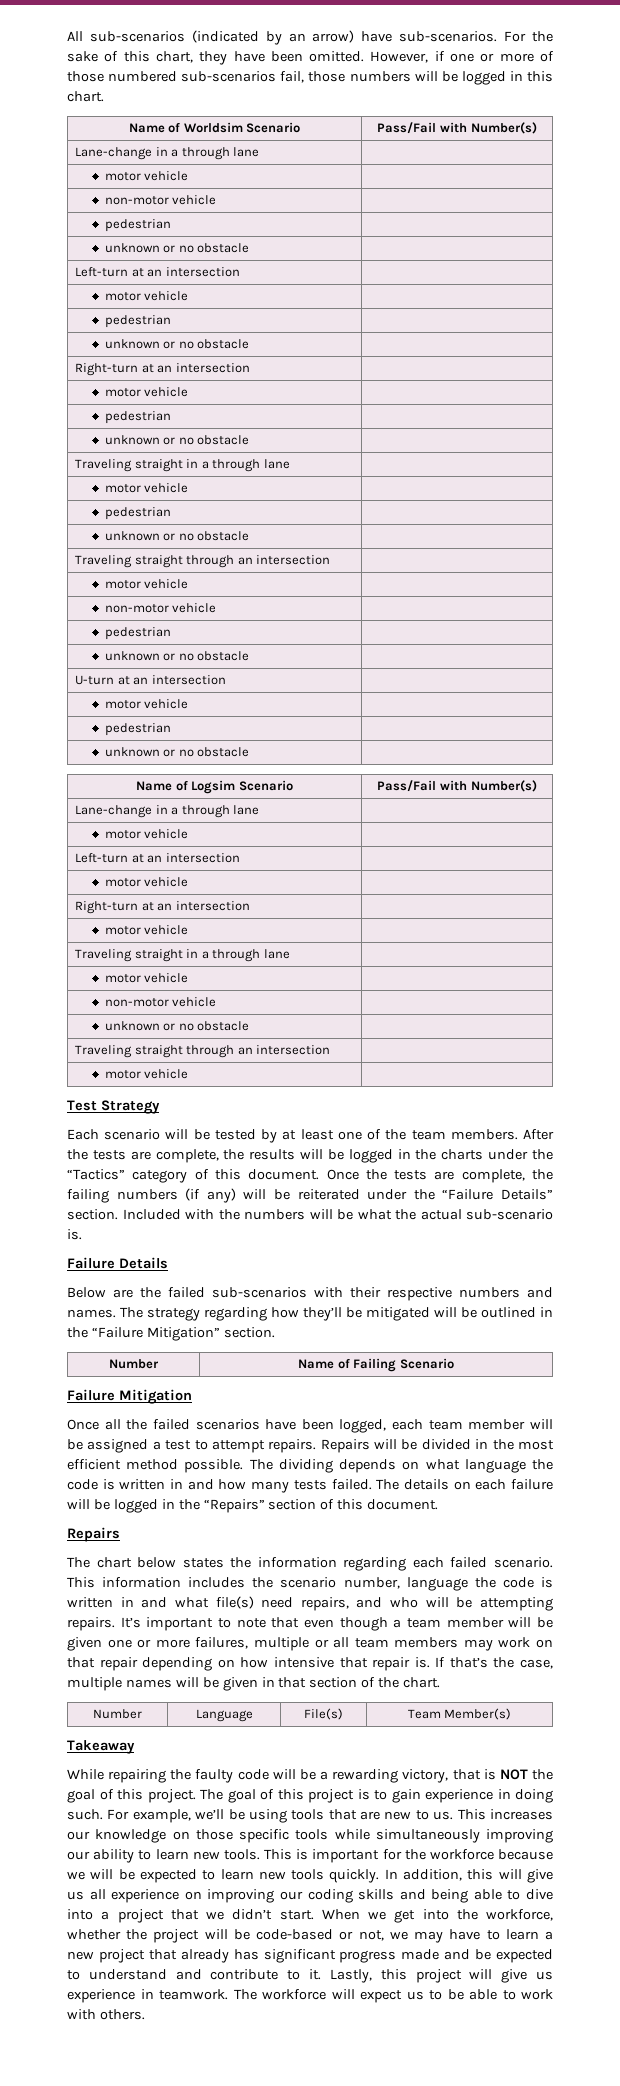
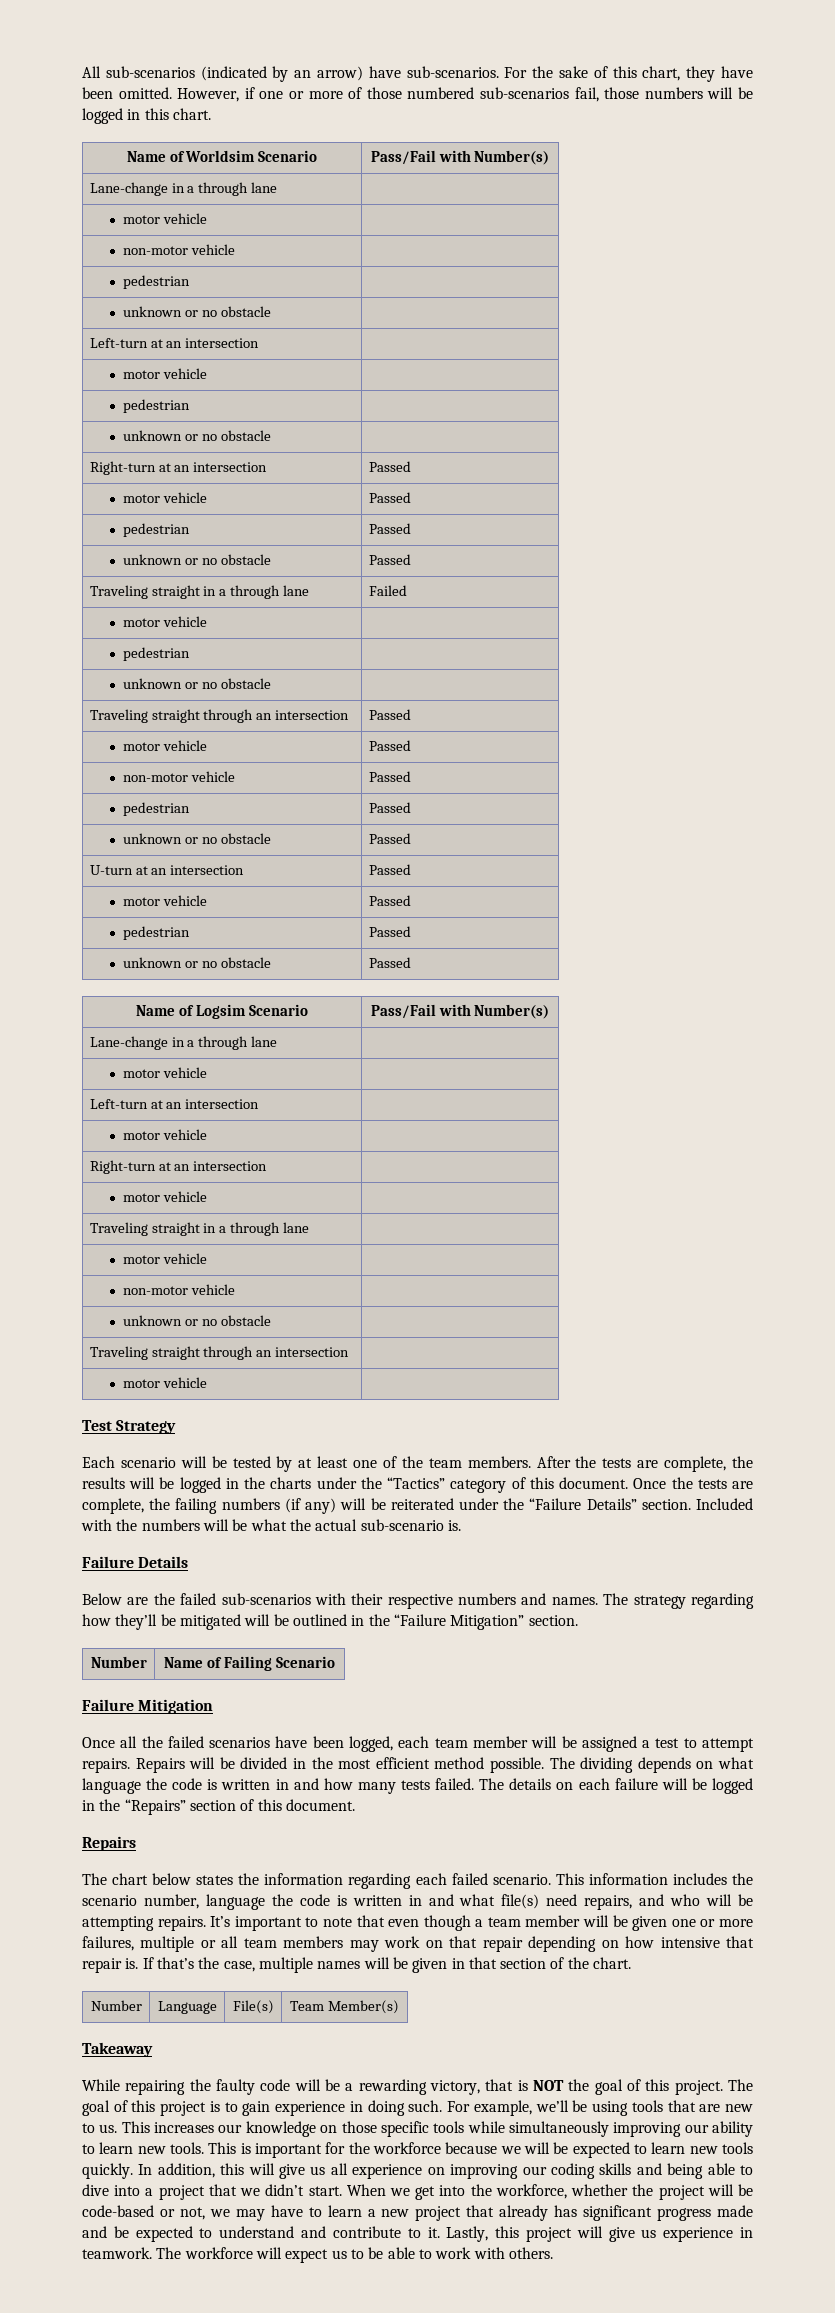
[104,387,189,397] [104,411,171,424] [104,435,250,445] [75,459,290,472] // motor vehicle | // pedestrian | // unknown or no obstacle | // Traveling straight in a through lane | -> [368,461,411,472] [123,492,207,503] [368,492,411,503] [123,523,191,537] [368,523,411,534] [123,554,271,565] [368,554,411,565] [89,585,310,599] [368,585,407,596] Passed // motor vehicle | Passed // pedestrian | Passed // unknown or no obstacle | Passed // Traveling straight in a through lane | Failed
[104,579,189,589] [104,603,217,613] [104,627,171,640] [104,651,250,661] // motor vehicle | // non-motor vehicle | // pedestrian | // unknown or no obstacle | -> [368,709,411,720] [123,740,207,751] [368,740,411,751] [123,771,235,782] [368,771,411,782] [123,802,191,816] [368,802,411,813] [123,833,271,844] [368,833,411,844] Passed // motor vehicle | Passed // non-motor vehicle | Passed // pedestrian | Passed // unknown or no obstacle | Passed
[104,699,189,709] [104,723,171,736] [104,747,250,757] // motor vehicle | // pedestrian | // unknown or no obstacle | -> [368,864,411,875] [123,895,207,906] [368,895,411,906] [123,926,191,940] [368,926,411,937] [123,957,271,968] [368,957,411,968] Passed // motor vehicle | Passed // pedestrian | Passed // unknown or no obstacle | Passed

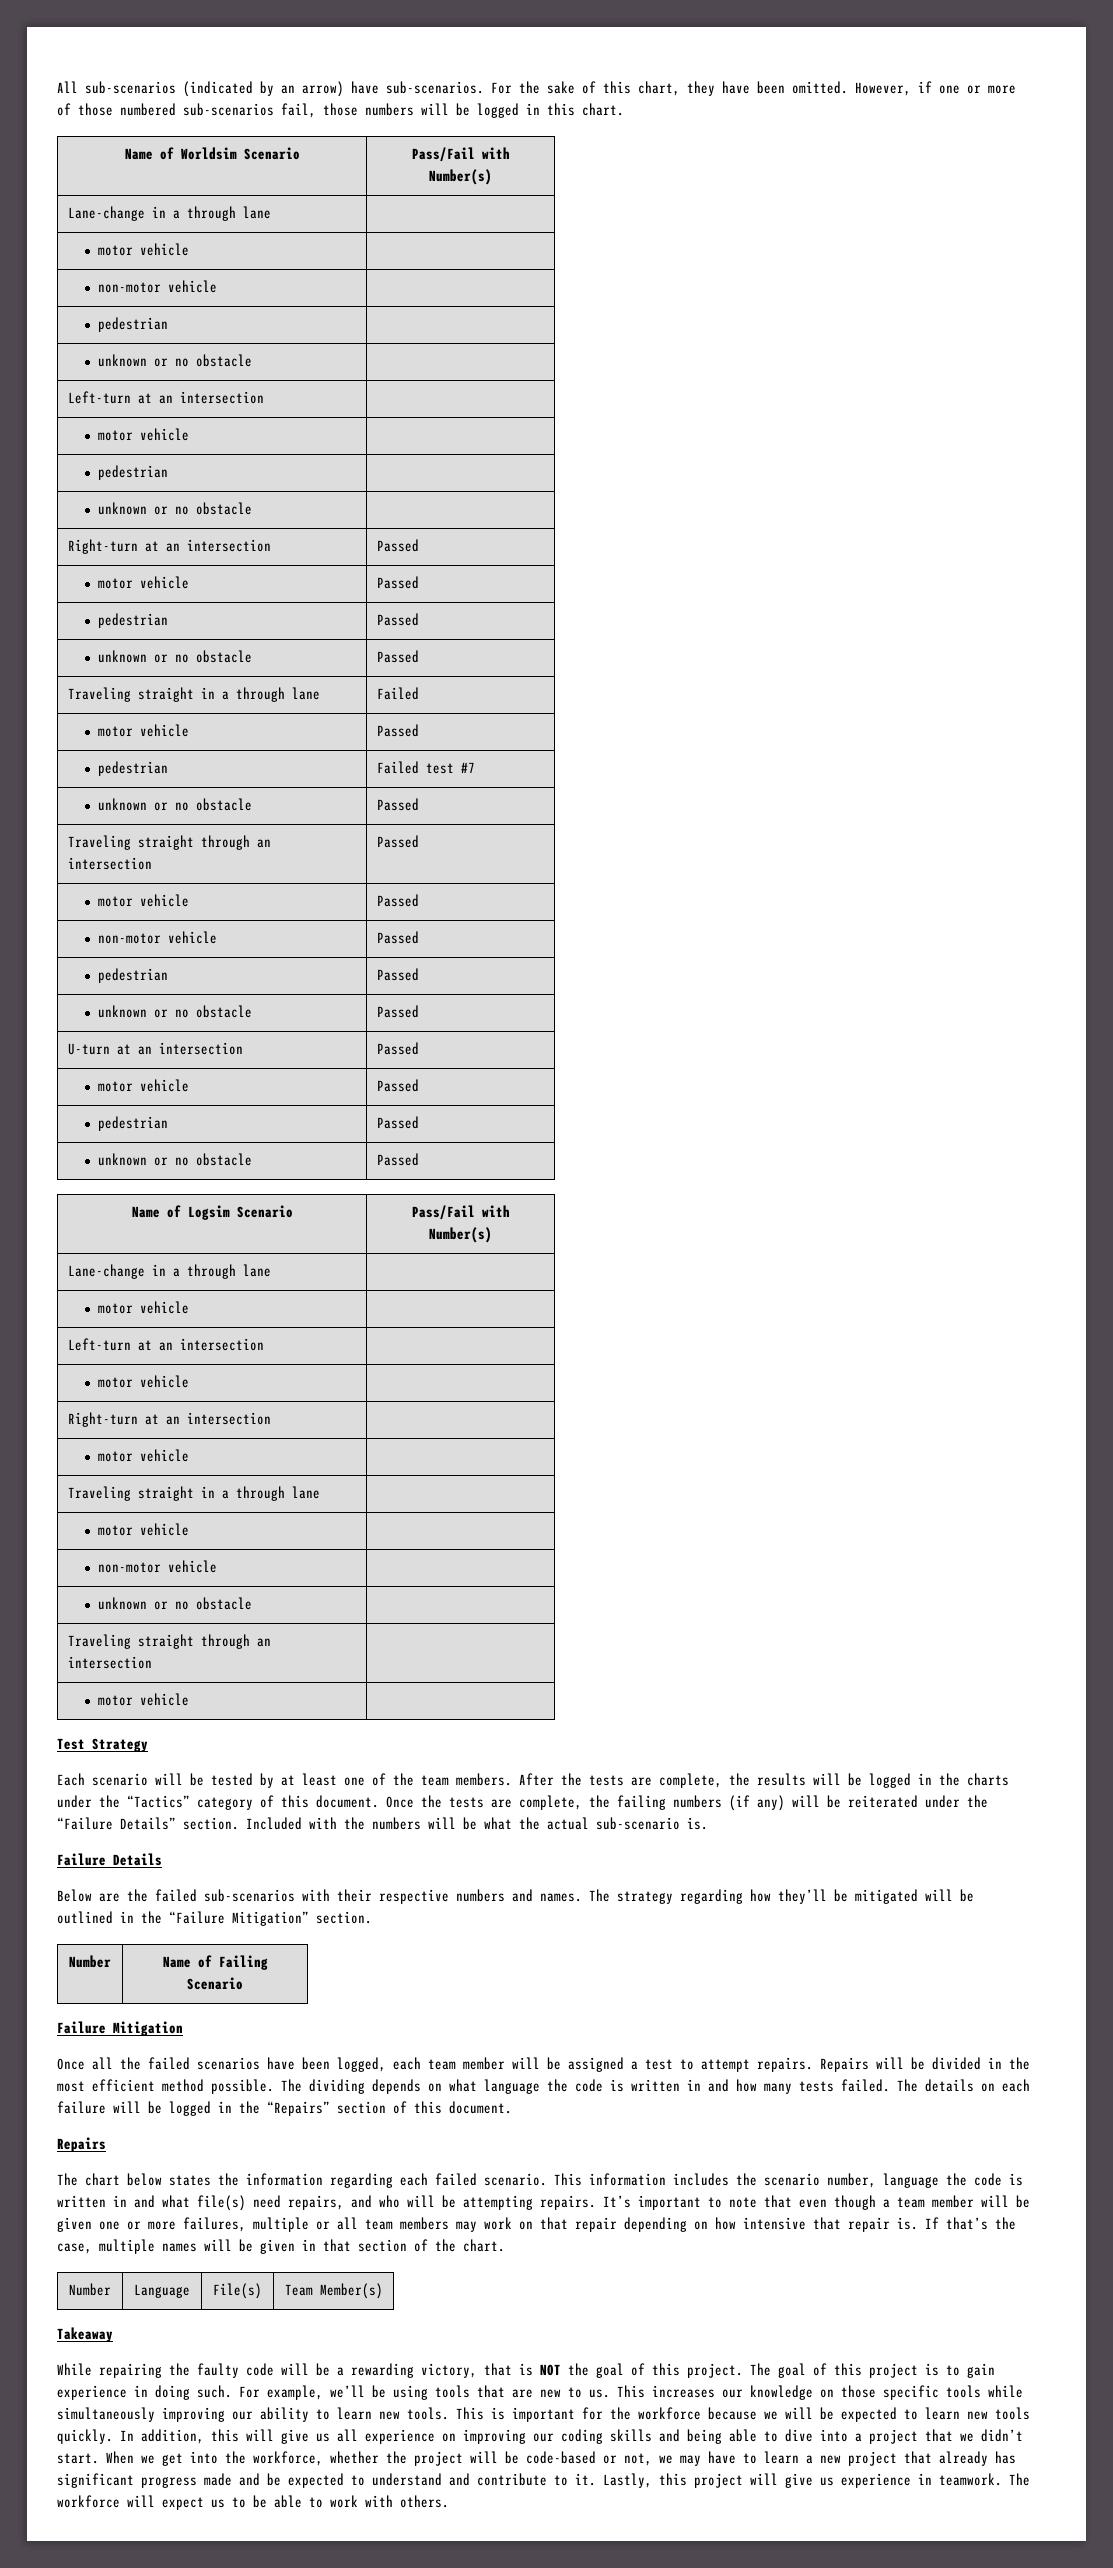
[123,647,191,661] [123,678,271,689] // pedestrian | // unknown or no obstacle | -> [377,724,420,737] [97,761,168,776] [377,761,476,774] [97,798,252,811] [377,798,420,811] Passed // pedestrian | Failed test #7 // unknown or no obstacle | Passed

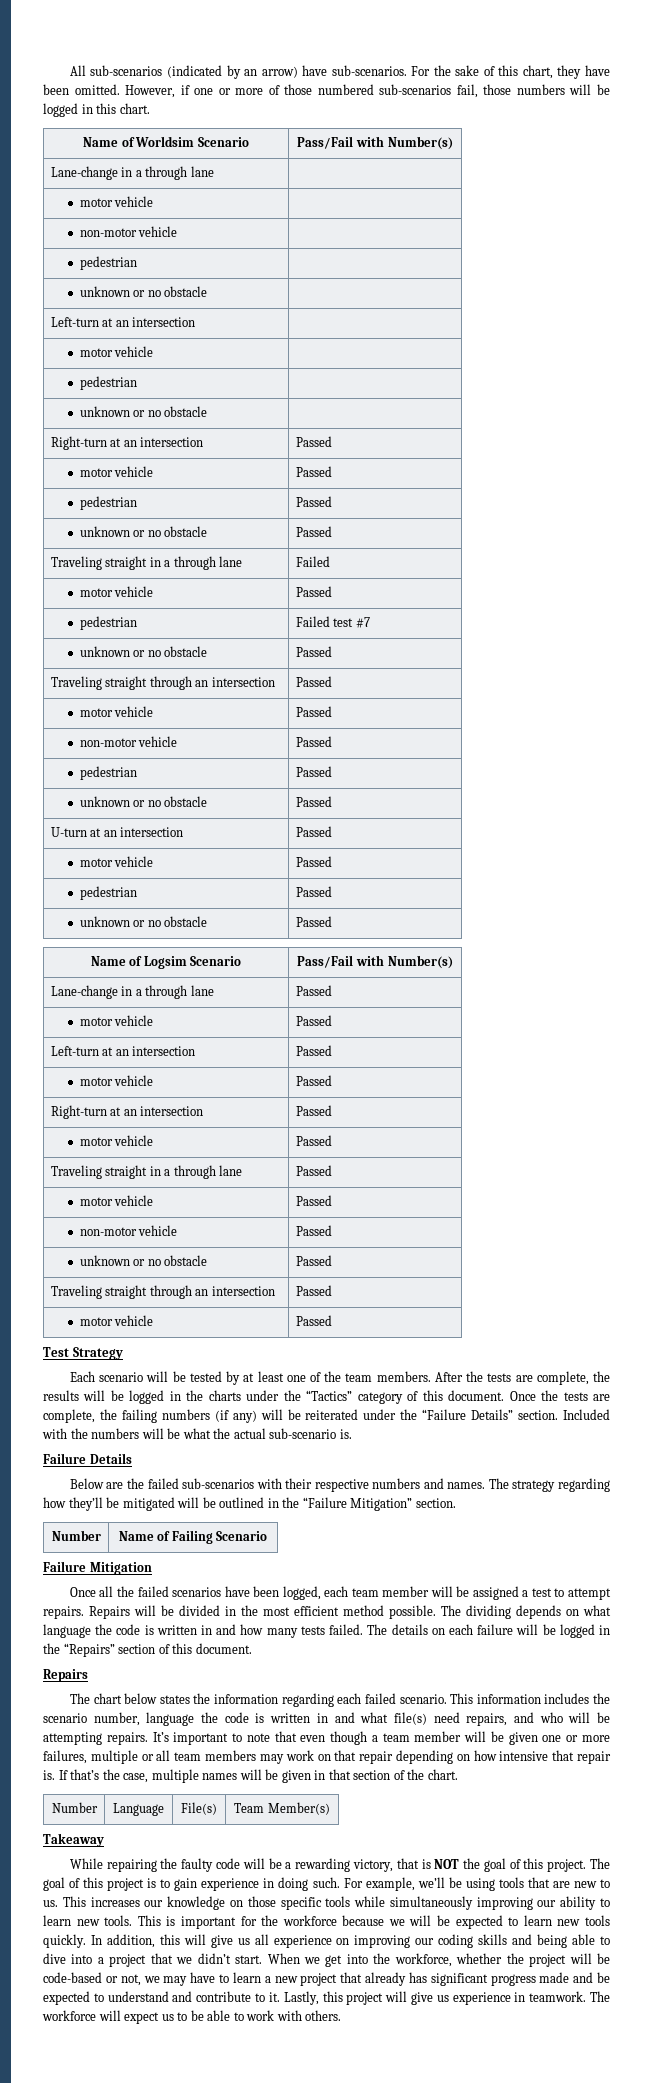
[97,1301,189,1314] [68,1338,265,1351] [97,1375,189,1388] [68,1412,272,1427] [97,1449,189,1462] [68,1486,321,1501] [97,1523,189,1536] [97,1560,217,1573] [97,1597,252,1610] [68,1634,272,1649] [68,1656,153,1669] [97,1693,189,1706] // motor vehicle | // Left-turn at an intersection | // motor vehicle | // Right-turn at an intersection | // motor vehicle | // Traveling straight in a through lane | // motor vehicle | // non-motor vehicle | // unknown or no obstacle | // Traveling straight through an intersection | // motor vehicle | -> [295,985,332,996] [79,1015,154,1026] [295,1015,332,1026] [50,1046,196,1056] [295,1045,332,1056] [79,1075,154,1086] [295,1075,332,1086] [50,1105,204,1119] [295,1105,332,1116] [79,1135,154,1146] [295,1135,332,1146] [50,1165,243,1179] [295,1165,332,1176] [79,1195,154,1206] [295,1195,332,1206] [79,1225,178,1236] [295,1225,332,1236] [79,1255,208,1266] [295,1255,332,1266] [50,1285,275,1299] [295,1285,332,1296] [79,1315,154,1326] [295,1315,332,1326] Passed // motor vehicle | Passed // Left-turn at an intersection | Passed // motor vehicle | Passed // Right-turn at an intersection | Passed // motor vehicle | Passed // Traveling straight in a through lane | Passed // motor vehicle | Passed // non-motor vehicle | Passed // unknown or no obstacle | Passed // Traveling straight through an intersection | Passed // motor vehicle | Passed

